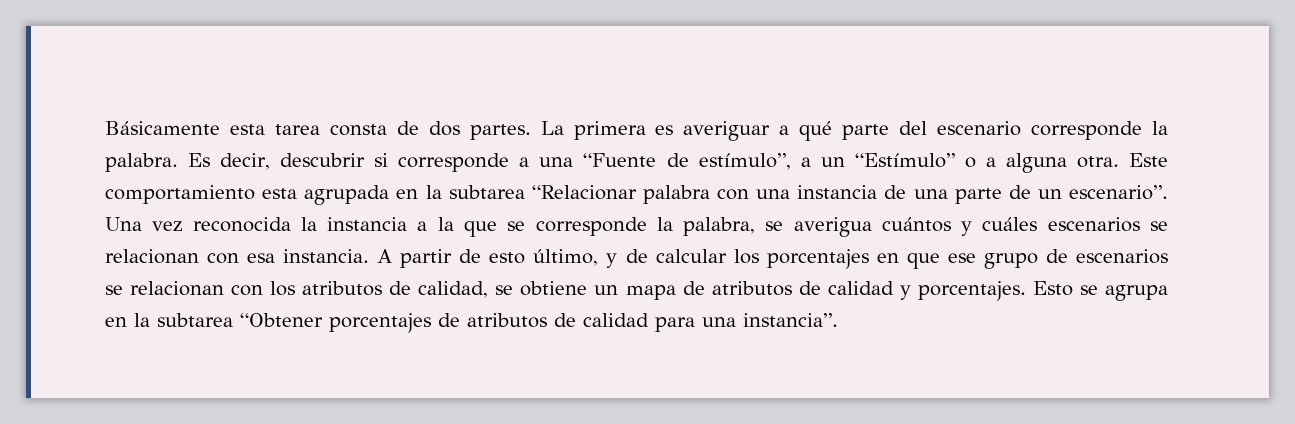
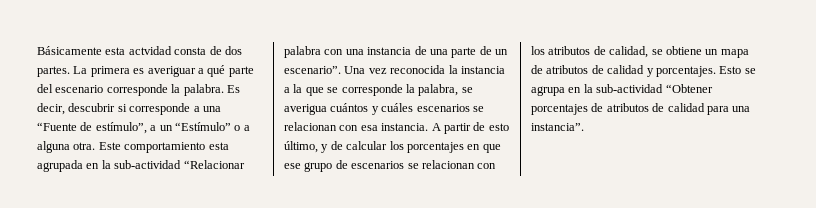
[274,124,320,135] tarea -> [128,46,172,55] actvidad
[448,185,525,199] subtarea -> [114,160,182,169] sub-actividad
[157,313,233,327] subtarea -> [596,84,664,93] sub-actividad

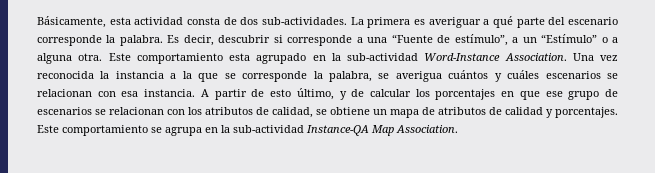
[37,46,172,55] Básicamente esta actvidad -> [37,16,184,28] Básicamente, esta actividad
[37,66,70,77] partes. -> [262,17,347,25] sub-actividades.
[37,160,245,172] [284,46,508,58] [284,66,341,74] agrupada en la sub-actividad “Relacionar palabra con una instancia de una parte de un escenario”. -> [256,53,567,64] agrupado en la sub-actividad Word-Instance Association.
[719,66,742,74] Esto -> [37,125,148,136] Este comportamiento
[665,84,713,93] [531,103,751,115] [531,123,584,131] “Obtener porcentajes de atributos de calidad para una instancia”. -> [306,125,458,136] Instance-QA Map Association.

